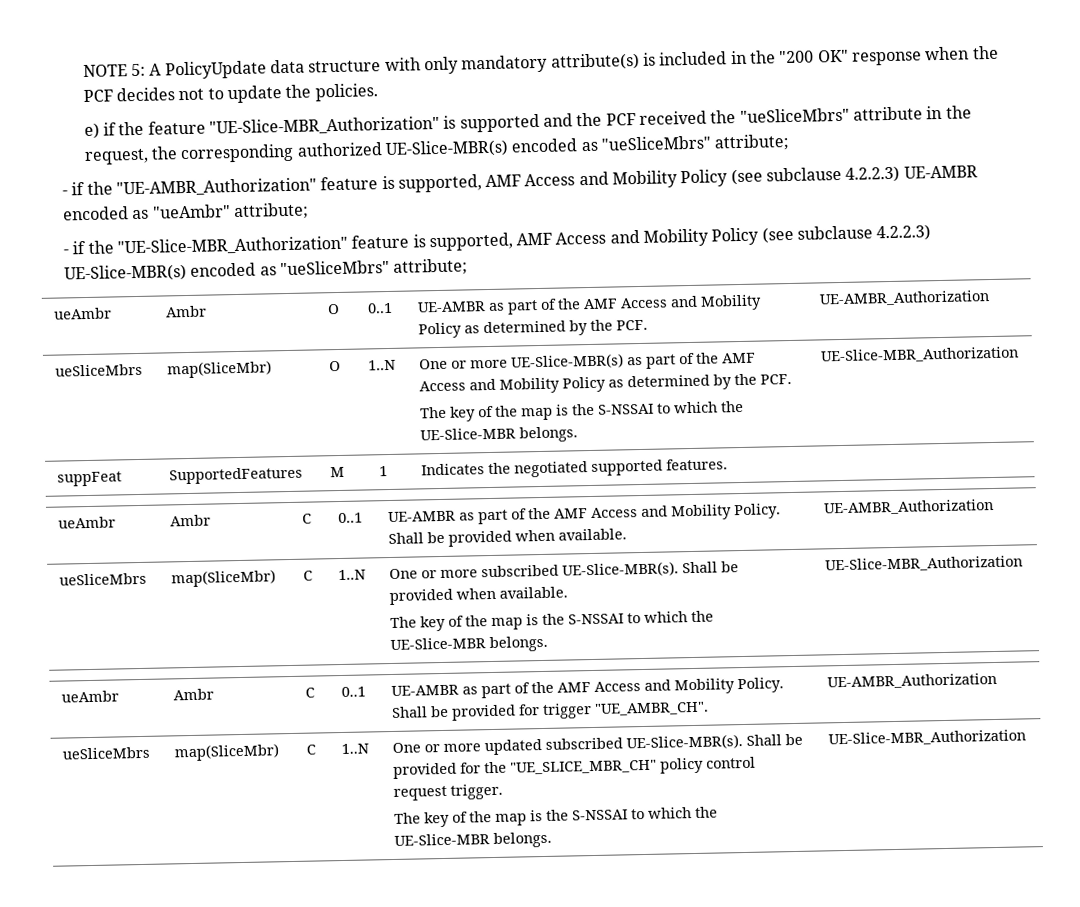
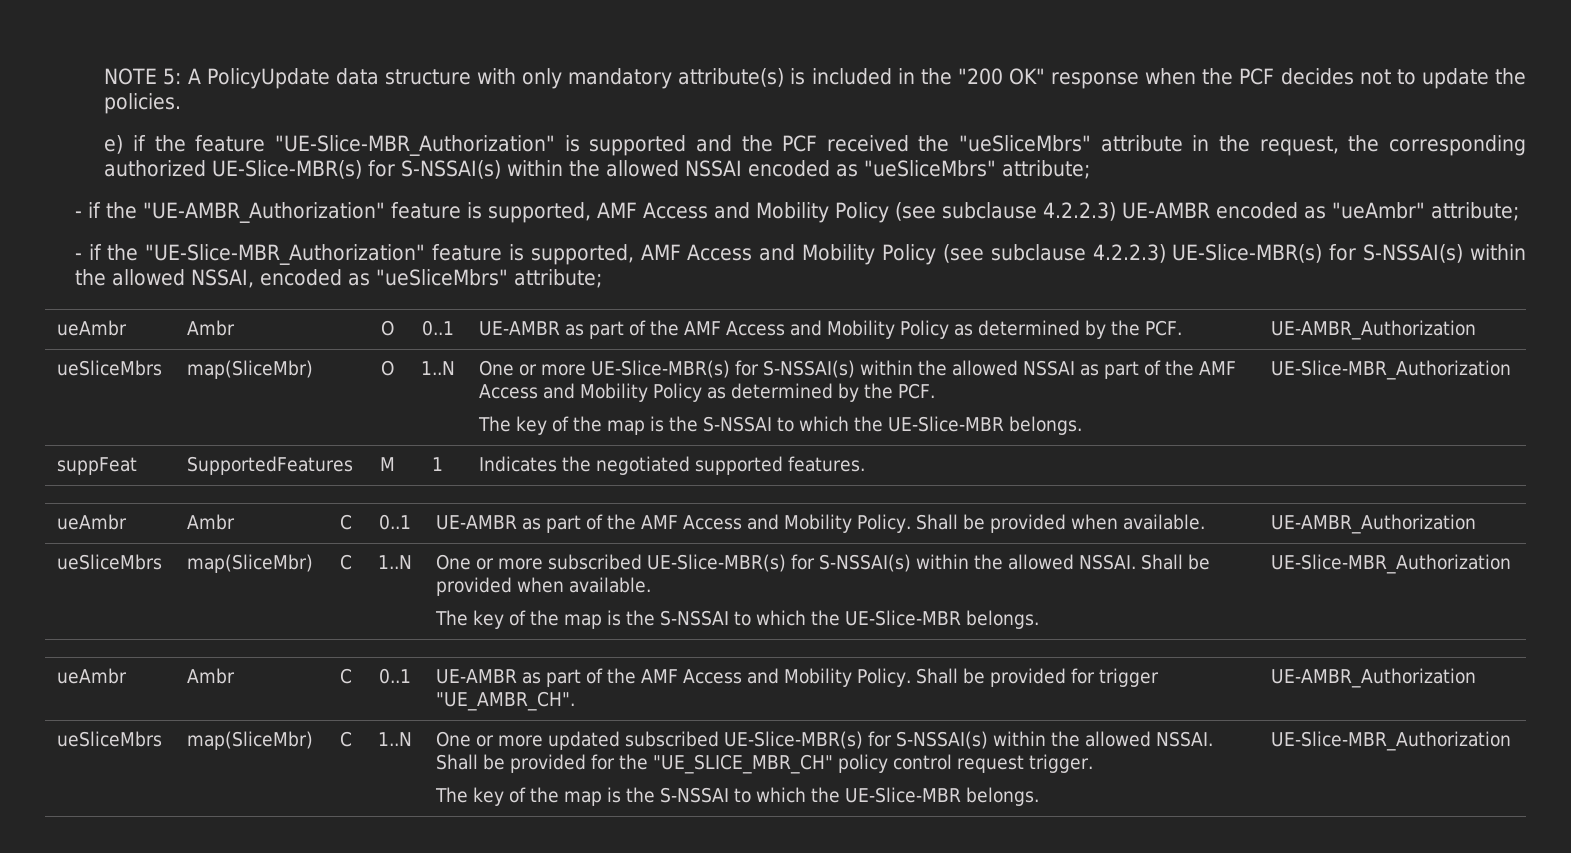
(510, 149) none -> [368,160,743,179] for S-NSSAI(s) within the allowed NSSAI
(187, 273) none -> [1329,244,1527,263] [74,269,254,288] for S-NSSAI(s) within the allowed NSSAI,
(625, 361) none -> [735,360,1076,378] for S-NSSAI(s) within the allowed NSSAI
[562,561,680,578] UE-Slice-MBR(s). -> [647,554,1137,572] UE-Slice-MBR(s) for S-NSSAI(s) within the allowed NSSAI.
[626,734,744,751] UE-Slice-MBR(s). -> [724,731,1214,749] UE-Slice-MBR(s) for S-NSSAI(s) within the allowed NSSAI.

